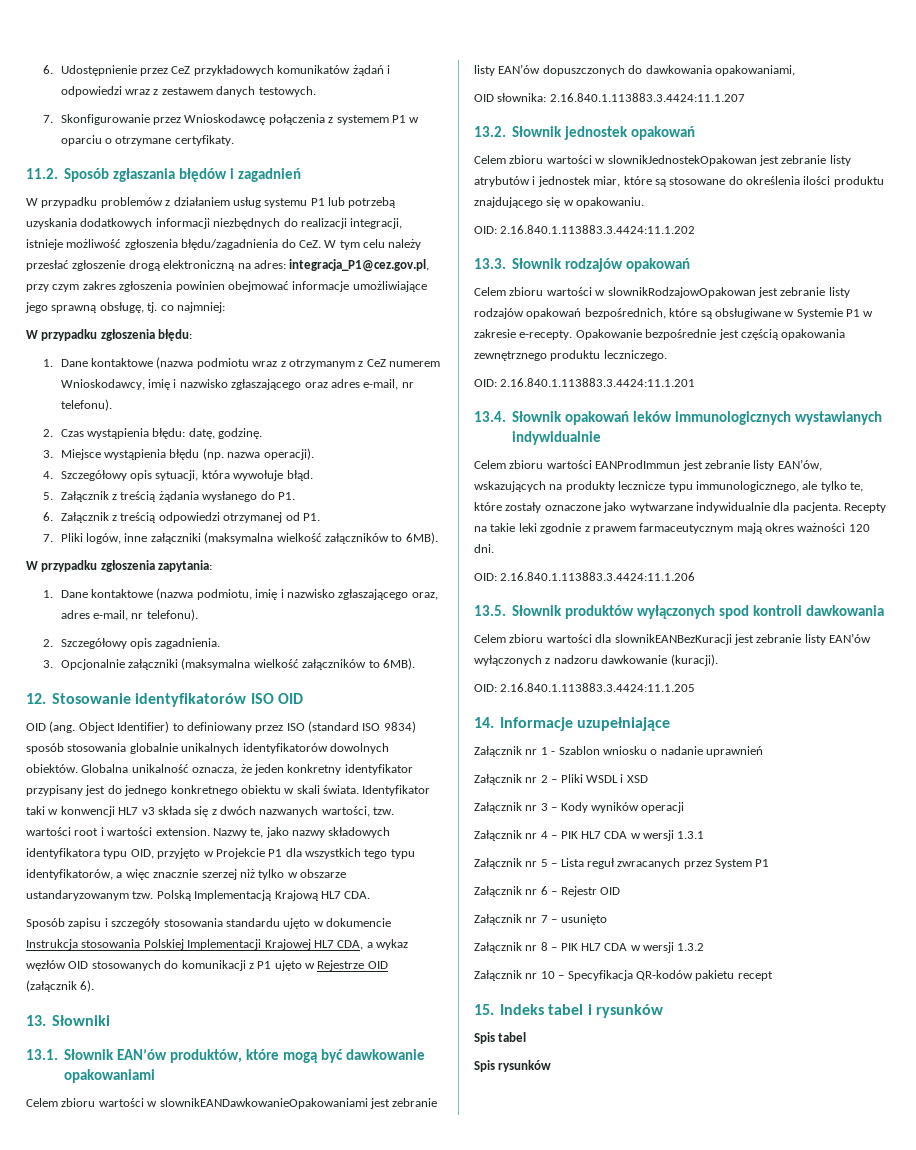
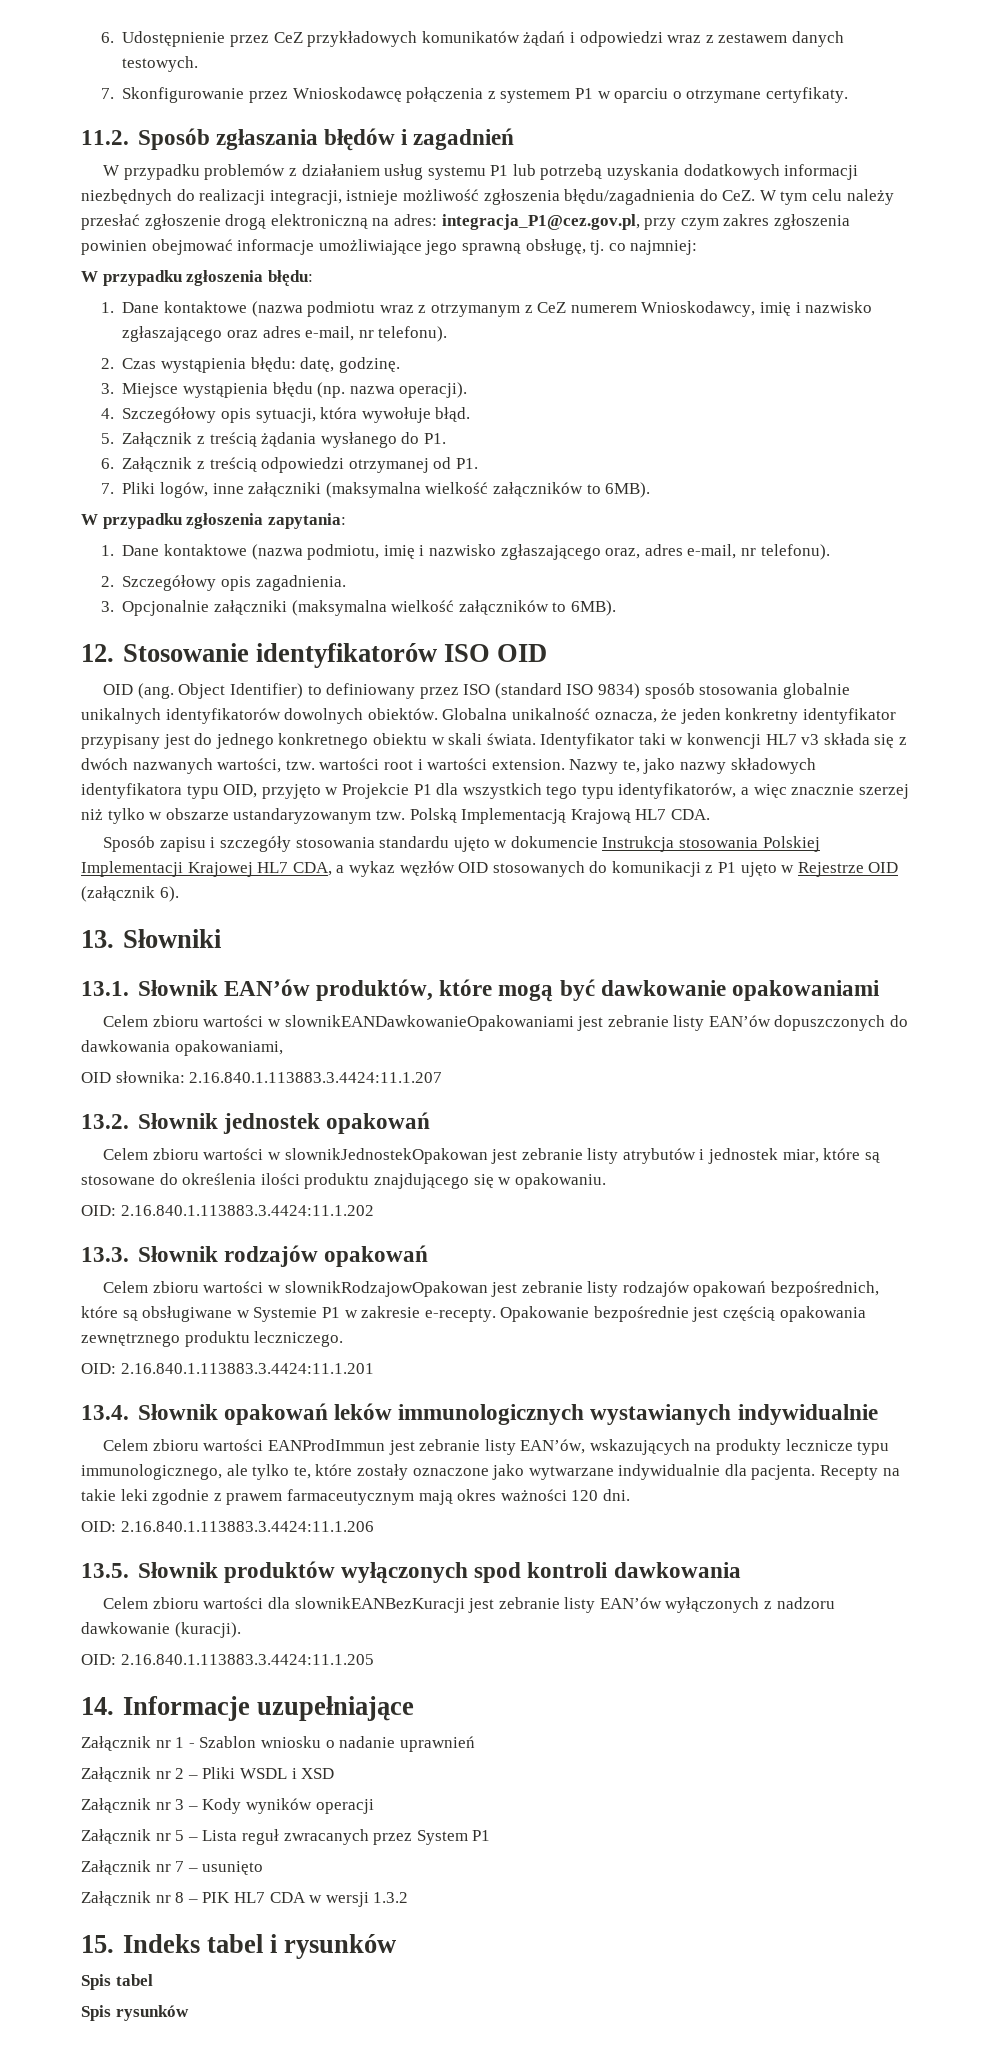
[474,830,705,841] // Załącznik nr 4 – PIK HL7 CDA w wersji 1.3.1 -> (374, 1806) none
[474,886,620,897] // Załącznik nr 6 – Rejestr OID -> (491, 1835) none
[474,970,773,981] // Załącznik nr 10 – Specyfikacja QR-kodów pakietu recept -> (409, 1897) none

